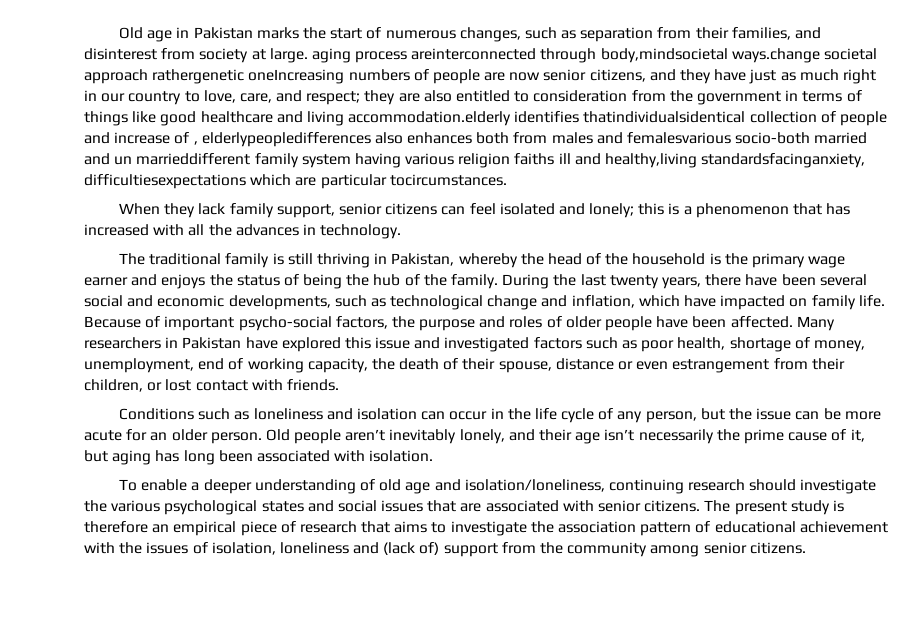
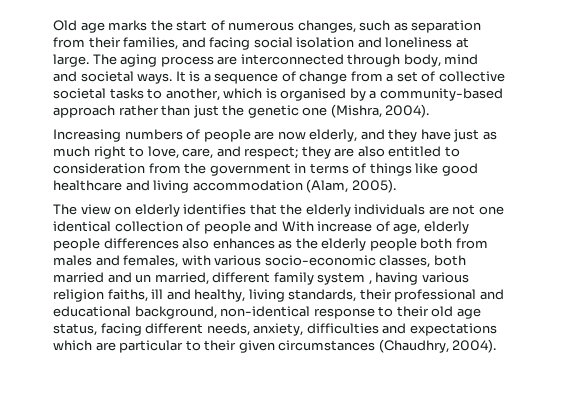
[176,27,253,39] in Pakistan -> (105, 27) none
[84,48,249,63] disinterest from society -> [209,37,453,50] facing social isolation and loneliness
(308, 55) none -> [92,54,117,65] The
[411,48,878,63] [84,69,345,84] areinterconnected through body,mindsocietal ways.change societal approach rathergenetic oneIncreasing -> [217,54,479,67] [53,71,505,84] [53,88,503,101] [53,104,430,118] [53,129,121,142] are interconnected through body, mind and societal ways. It is a sequence of change from a set of collective societal tasks to another, which is organised by a community-based approach rather than just the genetic one (Mishra, 2004). // Increasing
[543,69,646,82] senior citizens, -> [309,129,358,142] elderly,
[84,90,182,105] in our country -> (126, 152) none
[348,111,746,126] accommodation.elderly identifies thatindividualsidentical -> [192,179,396,193] [53,204,504,217] [53,221,111,232] accommodation (Alam, 2005). // The view on elderly identifies that the elderly individuals are not one identical
(110, 138) none -> [281,221,314,232] With
[193,132,811,147] , elderlypeopledifferences also enhances both from males and femalesvarious socio-both -> [393,221,469,234] [53,238,488,251] [53,255,466,268] age, elderly people differences also enhances as the elderly people both from males and females, with various socio-economic classes, both
[136,153,251,165] marrieddifferent -> [154,272,271,285] married, different
(351, 161) none -> [368,280,372,285] ,
[514,153,555,165] faiths -> [107,289,148,302] faiths,
[605,153,866,168] [84,174,507,189] [119,203,851,218] [84,224,402,239] [119,253,846,268] [84,274,867,289] [84,295,885,310] [84,316,835,331] [84,337,865,352] [84,358,845,373] [84,379,339,392] [119,408,881,423] [84,429,865,444] [84,450,434,465] [119,479,877,494] [84,500,844,515] [84,521,888,536] [84,542,806,557] healthy,living standardsfacinganxiety, difficultiesexpectations which are particular tocircumstances. // When they lack family support, senior citizens can feel isolated and lonely; this is a phenomenon that has increased with all the advances in technology. // The traditional family is still thriving in Pakistan, whereby the head of the household is the primary wage earner and enjoys the status of being the hub of the family. During the last twenty years, there have been several social and economic developments, such as technological change and inflation, which have impacted on family life. Because of important psycho-social factors, the purpose and roles of older people have been affected. Many researchers in Pakistan have explored this issue and investigated factors such as poor health, shortage of money, unemployment, end of working capacity, the death of their spouse, distance or even estrangement from their children, or lost contact with friends. // Conditions such as loneliness and isolation can occur in the life cycle of any person, but the issue can be more acute for an older person. Old people aren’t inevitably lonely, and their age isn’t necessarily the prime cause of it, but aging has long been associated with isolation. // To enable a deeper understanding of old age and isolation/loneliness, continuing research should investigate the various psychological states and social issues that are associated with senior citizens. The present study is therefore an empirical piece of research that aims to investigate the association pattern of educational achievement with the issues of isolation, loneliness and (lack of) support from the community among senior citizens. -> [194,289,504,302] [53,306,481,319] [53,323,497,336] [53,339,497,353] healthy, living standards, their professional and educational background, non-identical response to their old age status, facing different needs, anxiety, difficulties and expectations which are particular to their given circumstances (Chaudhry, 2004).

